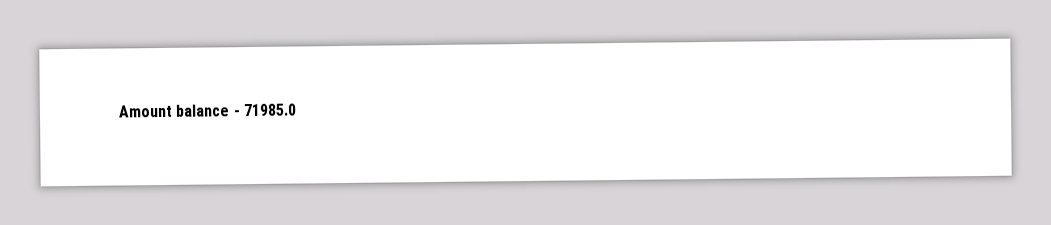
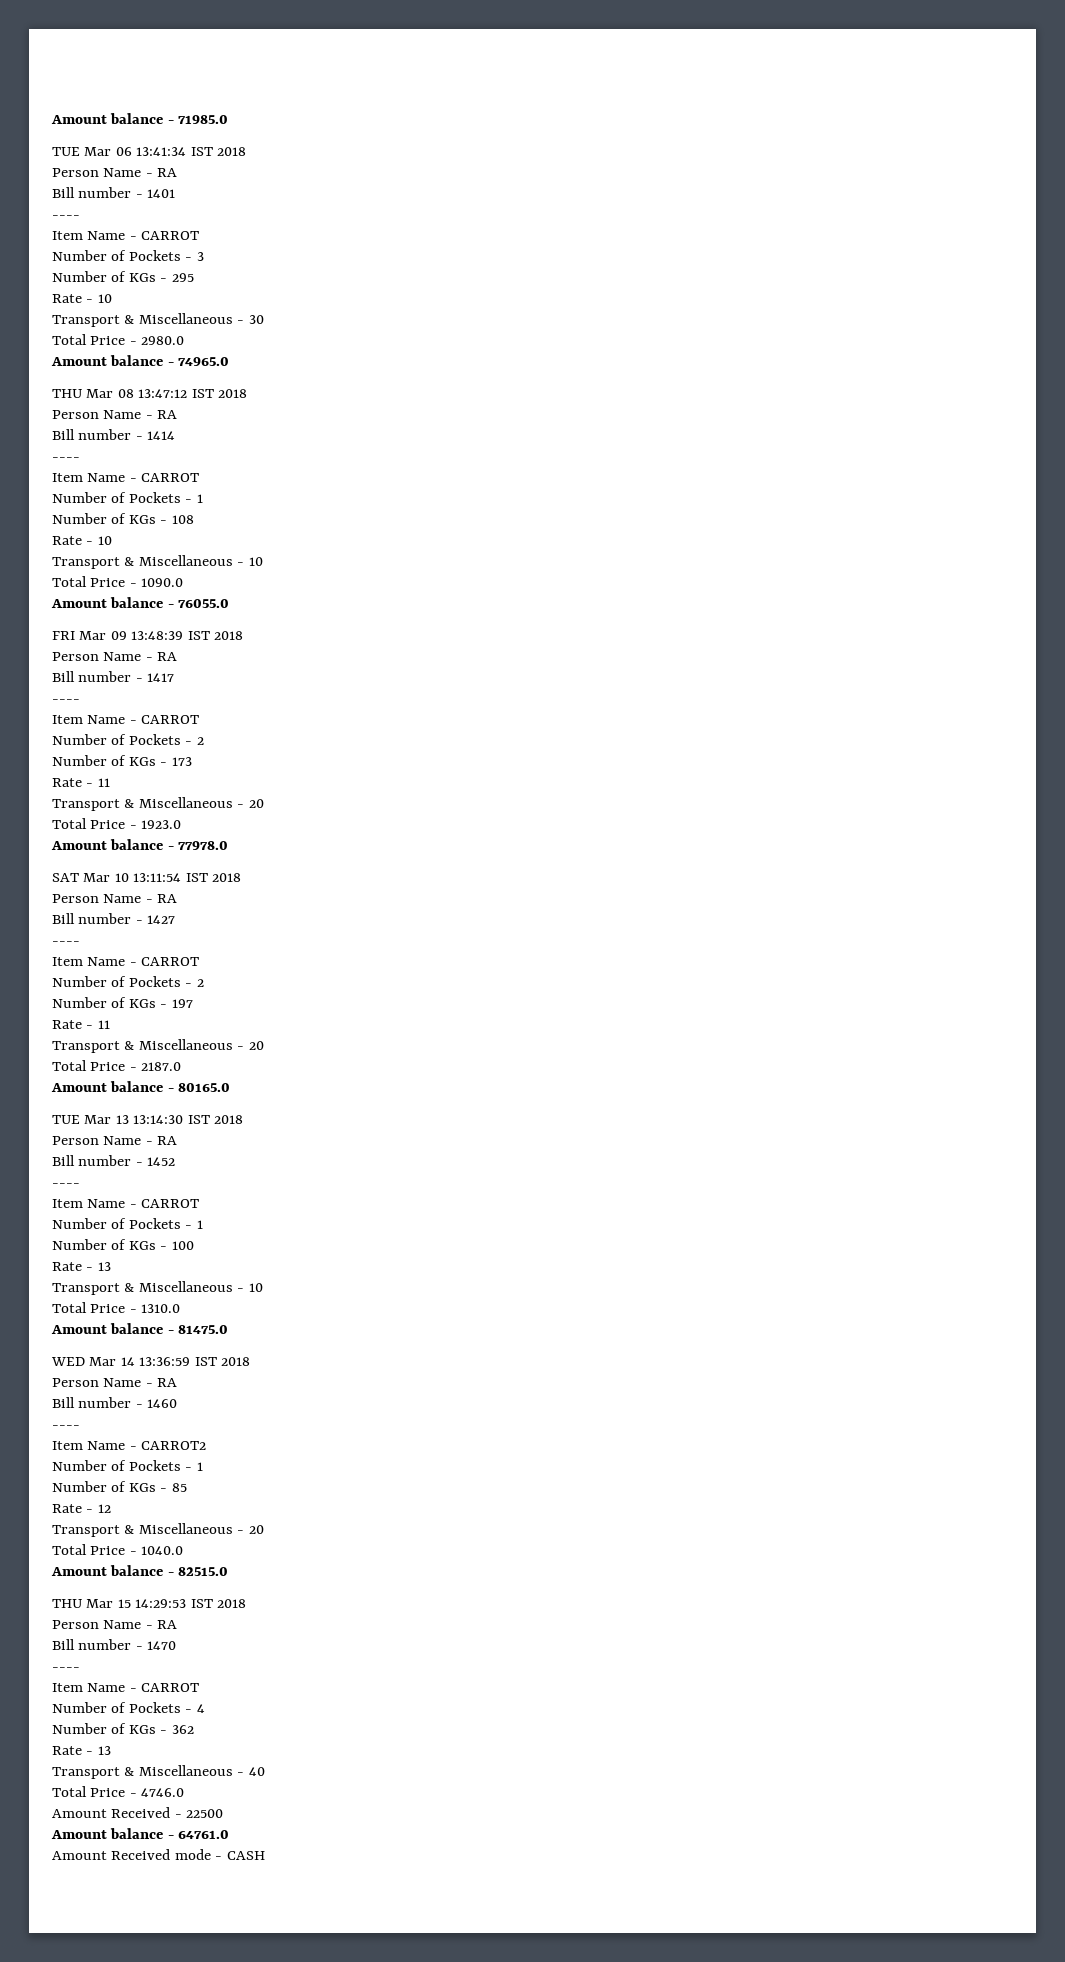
(297, 110) none -> [52,147,247,156] [52,168,178,177] [52,187,176,198] [52,215,80,219] [52,231,200,240] [52,250,204,261] [52,271,194,282] [52,294,112,303] [52,313,264,327] [52,334,185,345] [51,355,230,366] [52,389,248,398] [52,410,178,419] [52,429,176,440] [52,457,80,461] [52,473,200,482] [52,492,203,503] [52,513,194,524] [52,536,112,545] [52,555,263,569] [52,576,184,587] [51,597,230,608] [52,631,244,640] [52,652,178,661] [52,671,175,682] [52,699,80,703] [52,715,200,724] [52,734,204,745] [52,755,192,766] [52,778,110,787] [52,797,264,811] [52,818,182,829] [51,839,229,850] [52,873,242,882] [52,894,178,903] [52,913,176,924] [52,941,80,945] [52,957,200,966] [52,976,204,987] [52,997,193,1008] [52,1020,110,1029] [52,1039,264,1053] [52,1060,182,1071] [51,1081,231,1092] [52,1115,244,1124] [52,1136,178,1145] [52,1155,176,1166] [52,1183,80,1187] [52,1199,200,1208] [52,1218,203,1229] [52,1239,194,1250] [52,1262,111,1271] [52,1281,263,1295] [52,1302,181,1313] [51,1323,229,1334] [51,1357,251,1366] [52,1378,178,1387] [52,1397,178,1408] [52,1425,80,1429] [52,1441,207,1450] [52,1460,203,1471] [52,1481,187,1492] [52,1504,111,1513] [52,1523,264,1537] [52,1544,184,1555] [51,1565,229,1576] [52,1599,247,1608] [52,1620,178,1629] [52,1639,177,1650] [52,1667,80,1671] [52,1683,200,1692] [52,1702,205,1713] [52,1723,194,1734] [52,1746,111,1755] [52,1765,265,1779] [52,1786,185,1797] [52,1807,224,1818] [51,1828,230,1839] [52,1849,265,1860] // TUE Mar 06 13:41:34 IST 2018 // Person Name - RA // Bill number - 1401 // ---- // Item Name - CARROT // Number of Pockets - 3 // Number of KGs - 295 // Rate - 10 // Transport & Miscellaneous - 30 // Total Price - 2980.0 // Amount balance - 74965.0 // THU Mar 08 13:47:12 IST 2018 // Person Name - RA // Bill number - 1414 // ---- // Item Name - CARROT // Number of Pockets - 1 // Number of KGs - 108 // Rate - 10 // Transport & Miscellaneous - 10 // Total Price - 1090.0 // Amount balance - 76055.0 // FRI Mar 09 13:48:39 IST 2018 // Person Name - RA // Bill number - 1417 // ---- // Item Name - CARROT // Number of Pockets - 2 // Number of KGs - 173 // Rate - 11 // Transport & Miscellaneous - 20 // Total Price - 1923.0 // Amount balance - 77978.0 // SAT Mar 10 13:11:54 IST 2018 // Person Name - RA // Bill number - 1427 // ---- // Item Name - CARROT // Number of Pockets - 2 // Number of KGs - 197 // Rate - 11 // Transport & Miscellaneous - 20 // Total Price - 2187.0 // Amount balance - 80165.0 // TUE Mar 13 13:14:30 IST 2018 // Person Name - RA // Bill number - 1452 // ---- // Item Name - CARROT // Number of Pockets - 1 // Number of KGs - 100 // Rate - 13 // Transport & Miscellaneous - 10 // Total Price - 1310.0 // Amount balance - 81475.0 // WED Mar 14 13:36:59 IST 2018 // Person Name - RA // Bill number - 1460 // ---- // Item Name - CARROT2 // Number of Pockets - 1 // Number of KGs - 85 // Rate - 12 // Transport & Miscellaneous - 20 // Total Price - 1040.0 // Amount balance - 82515.0 // THU Mar 15 14:29:53 IST 2018 // Person Name - RA // Bill number - 1470 // ---- // Item Name - CARROT // Number of Pockets - 4 // Number of KGs - 362 // Rate - 13 // Transport & Miscellaneous - 40 // Total Price - 4746.0 // Amount Received - 22500 // Amount balance - 64761.0 // Amount Received mode - CASH

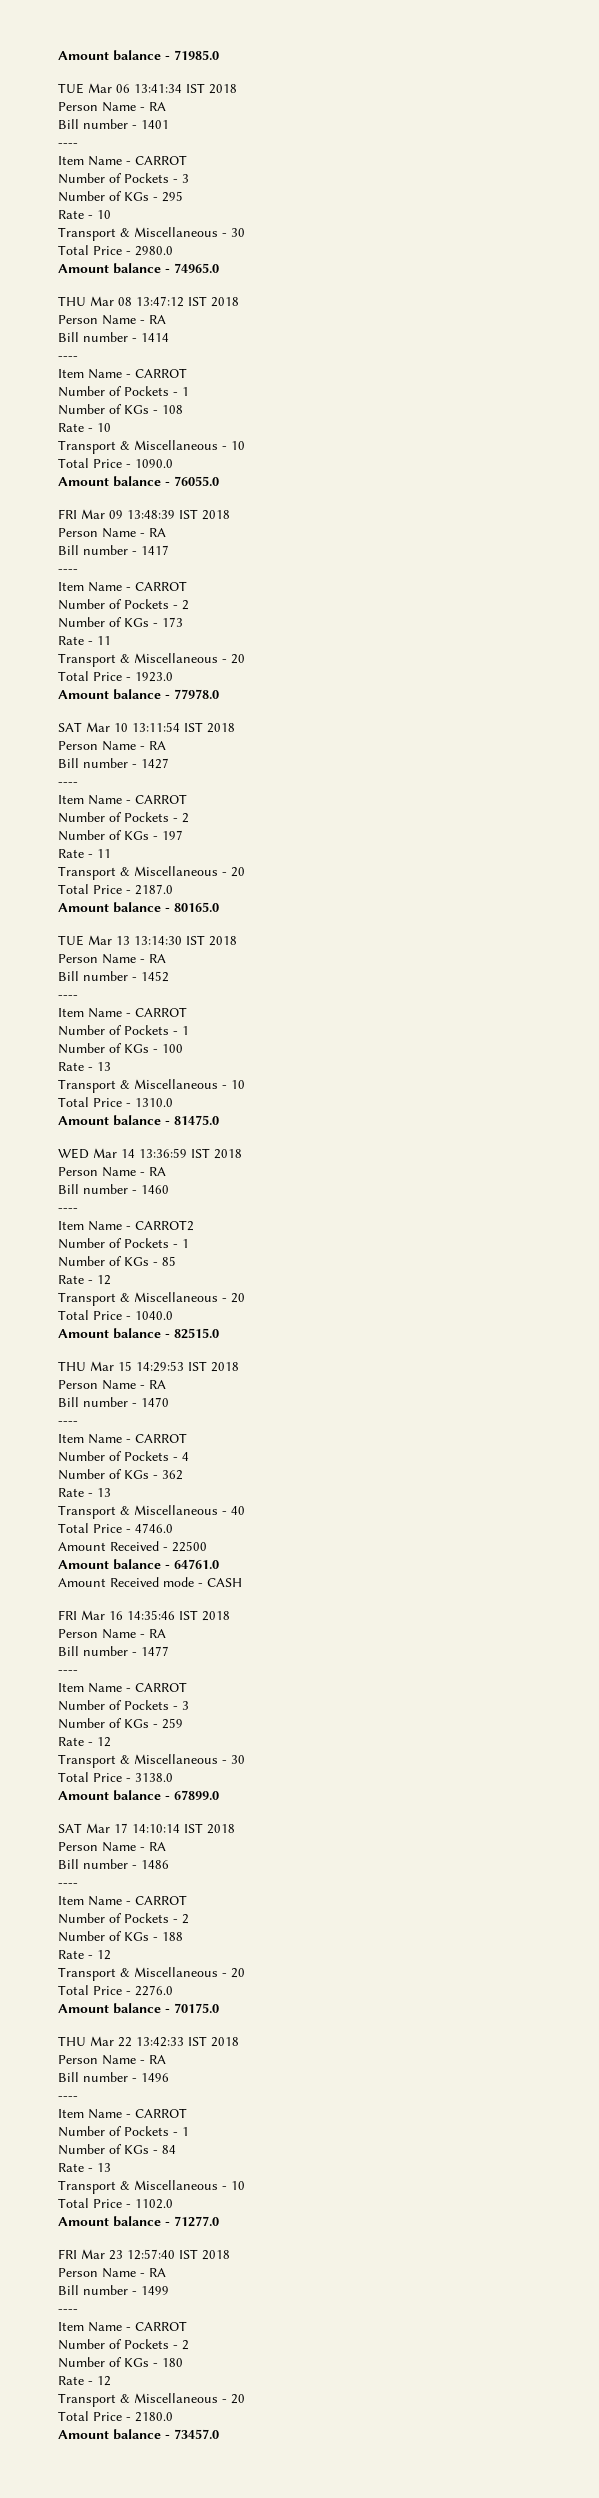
(265, 1855) none -> [58,1610,230,1621] [58,1629,166,1639] [58,1646,169,1656] [58,1670,78,1674] [58,1682,187,1693] [58,1700,189,1711] [58,1718,183,1729] [58,1737,111,1747] [58,1754,245,1768] [58,1772,173,1782] [58,1790,219,1801] [58,1823,235,1834] [58,1842,166,1852] [58,1859,169,1869] [58,1883,78,1887] [58,1895,187,1906] [58,1913,189,1924] [58,1931,183,1942] [58,1950,111,1960] [58,1967,245,1981] [58,1985,173,1996] [58,2003,219,2014] [58,2036,239,2047] [58,2055,166,2065] [58,2072,169,2082] [58,2096,78,2100] [58,2108,187,2119] [58,2126,189,2137] [58,2144,176,2155] [58,2163,111,2172] [58,2180,245,2194] [58,2198,173,2209] [58,2216,219,2227] [58,2249,230,2260] [58,2268,166,2278] [58,2285,169,2295] [58,2309,78,2313] [58,2321,187,2332] [58,2339,189,2350] [58,2357,183,2368] [58,2376,111,2386] [58,2393,245,2407] [58,2411,173,2422] [58,2429,219,2440] // FRI Mar 16 14:35:46 IST 2018 // Person Name - RA // Bill number - 1477 // ---- // Item Name - CARROT // Number of Pockets - 3 // Number of KGs - 259 // Rate - 12 // Transport & Miscellaneous - 30 // Total Price - 3138.0 // Amount balance - 67899.0 // SAT Mar 17 14:10:14 IST 2018 // Person Name - RA // Bill number - 1486 // ---- // Item Name - CARROT // Number of Pockets - 2 // Number of KGs - 188 // Rate - 12 // Transport & Miscellaneous - 20 // Total Price - 2276.0 // Amount balance - 70175.0 // THU Mar 22 13:42:33 IST 2018 // Person Name - RA // Bill number - 1496 // ---- // Item Name - CARROT // Number of Pockets - 1 // Number of KGs - 84 // Rate - 13 // Transport & Miscellaneous - 10 // Total Price - 1102.0 // Amount balance - 71277.0 // FRI Mar 23 12:57:40 IST 2018 // Person Name - RA // Bill number - 1499 // ---- // Item Name - CARROT // Number of Pockets - 2 // Number of KGs - 180 // Rate - 12 // Transport & Miscellaneous - 20 // Total Price - 2180.0 // Amount balance - 73457.0

